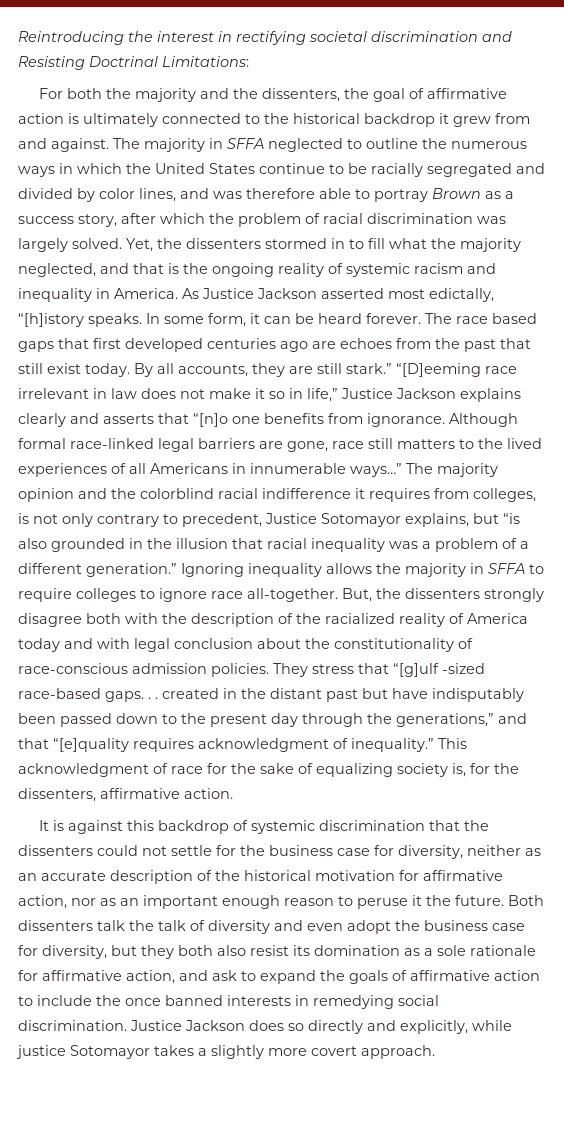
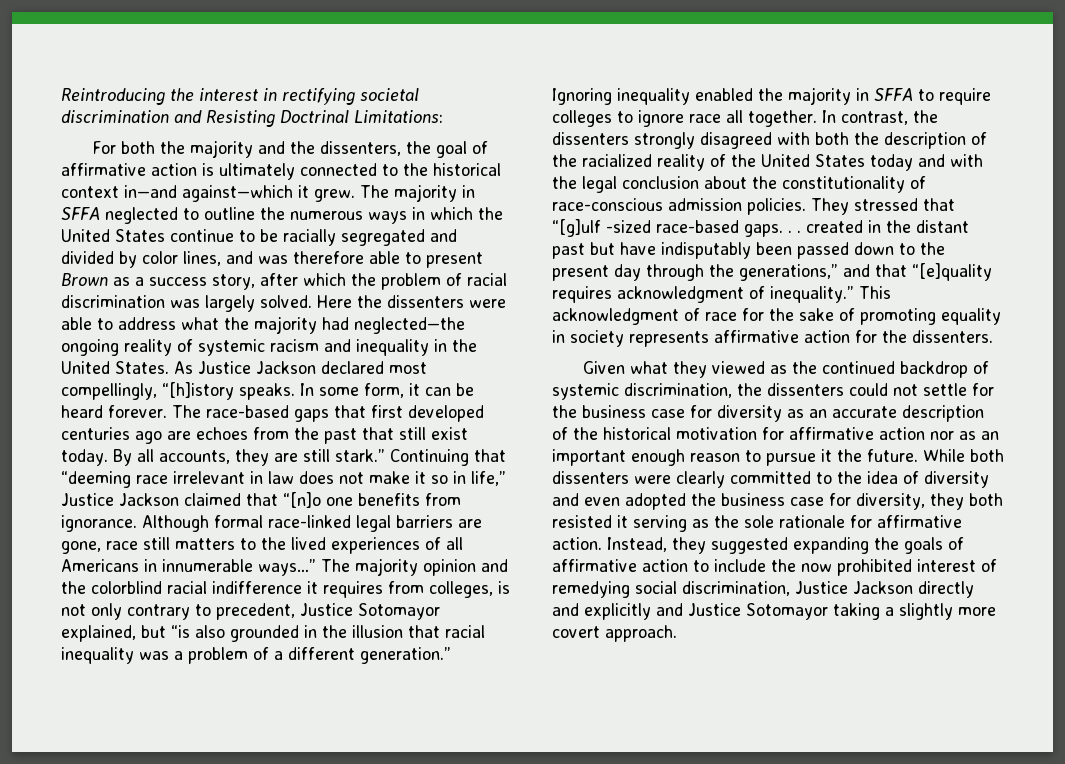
[364,113,530,127] [18,138,109,152] backdrop it grew from and against. -> [61,185,355,202] context in—and against—which it grew.
[374,189,428,202] portray -> [426,252,483,268] present
[126,238,521,252] [18,263,208,277] Yet, the dissenters stormed in to fill what the majority neglected, and that is the -> [317,295,506,308] [61,316,465,334] Here the dissenters were able to address what the majority had neglected—the
[114,288,494,302] America. As Justice Jackson asserted most edictally, -> [452,339,477,352] [61,361,427,374] [61,383,157,400] the United States. As Justice Jackson declared most compellingly,
[456,313,537,324] race based -> [206,405,289,418] race-based
[396,363,481,377] “[D]eeming -> [389,449,506,466] [61,471,131,488] Continuing that “deeming
[460,388,521,402] [18,413,154,427] explains clearly and asserts -> [184,493,241,506] claimed
[405,513,469,527] explains, -> [61,625,136,642] explained,
[326,563,372,574] allows -> [695,88,753,101] enabled
[247,588,544,602] [18,613,158,627] all-together. But, the dissenters strongly disagree both with -> [726,110,938,127] [552,132,849,149] all together. In contrast, the dissenters strongly disagreed with both
[467,613,528,624] America -> [731,154,865,167] the United States
(130, 643) none -> [552,176,577,189] the
[312,664,354,674] stress -> [854,198,918,211] stressed
[316,763,519,777] [18,788,233,802] [39,820,155,834] equalizing society is, for the dissenters, affirmative action. // It is against this -> [860,308,1001,325] [552,330,993,347] [583,361,896,378] promoting equality in society represents affirmative action for the dissenters. // Given what they viewed as the continued
[319,820,461,831] discrimination that -> [624,383,732,398] discrimination,
[398,845,521,859] diversity, neither -> [717,405,782,422] diversity
[18,895,67,909] action, -> [879,427,925,440] action
[357,898,408,909] peruse -> [766,453,816,466] pursue
[508,895,544,906] [18,920,186,931] Both dissenters talk the talk -> [923,449,1004,462] [552,471,898,488] While both dissenters were clearly committed to the idea
[347,920,525,934] [18,945,137,959] adopt the business case for diversity, but -> [625,493,925,510] adopted the business case for diversity,
[217,945,536,956] [18,970,316,984] also resist its domination as a sole rationale for affirmative action, and ask to expand -> [552,515,962,532] [552,537,869,554] resisted it serving as the sole rationale for affirmative action. Instead, they suggested expanding
[125,995,309,1006] once banned interests in -> [801,559,997,576] now prohibited interest of
[18,1020,512,1034] [16,1045,194,1059] discrimination. Justice Jackson does so directly and explicitly, while justice Sotomayor takes -> [682,581,974,598] [552,603,880,620] discrimination, Justice Jackson directly and explicitly and Justice Sotomayor taking

